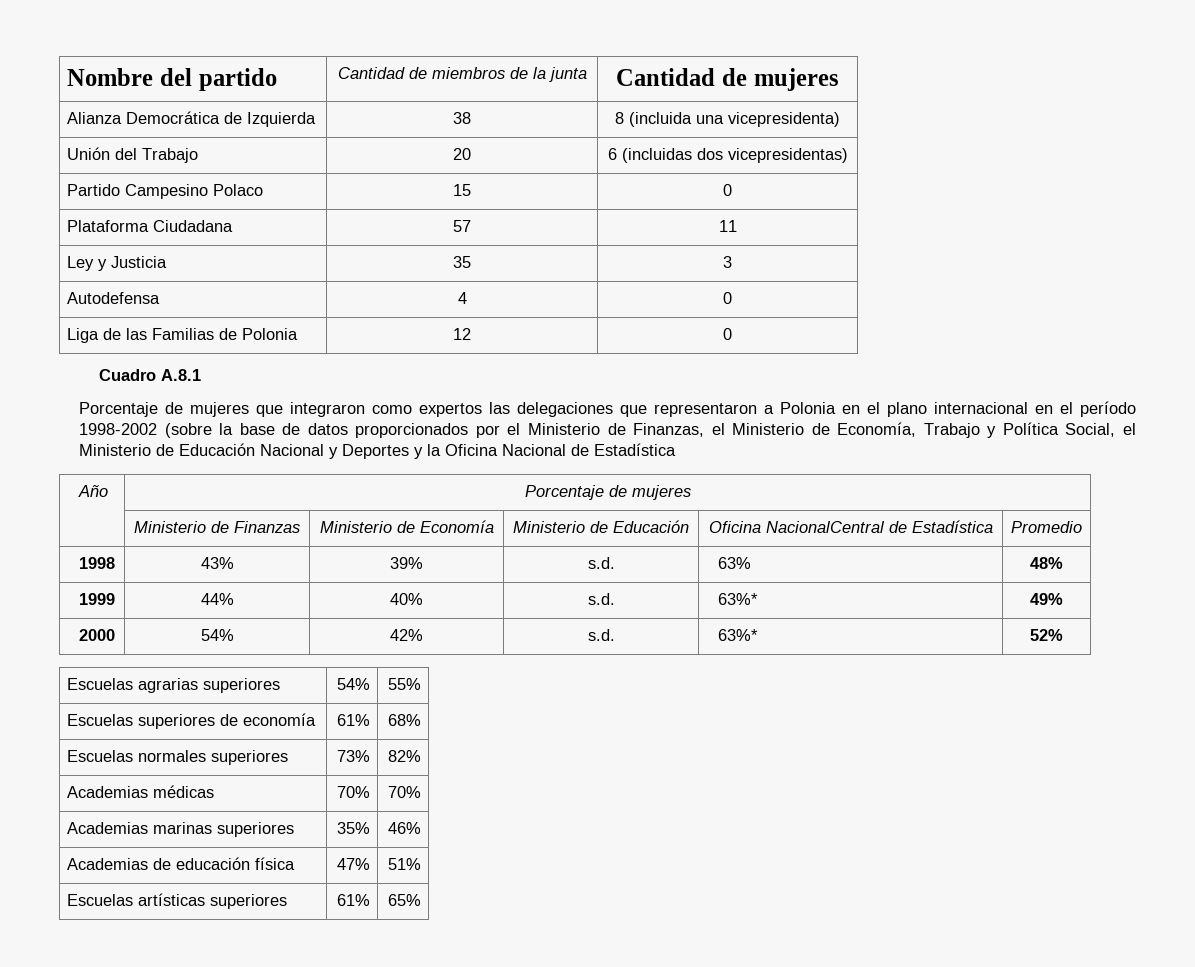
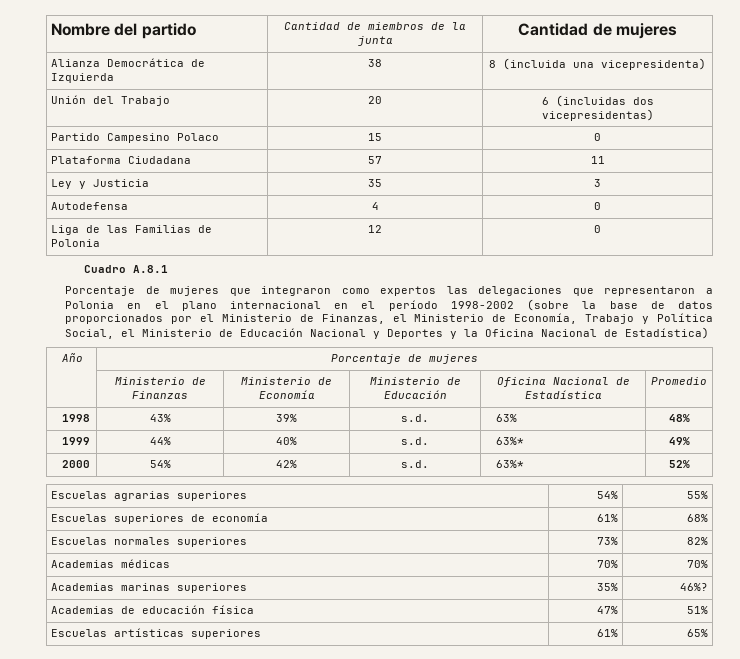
[594,443,677,456] Estadística -> [625,327,710,339] Estadística)
[765,521,885,533] NacionalCentral -> [552,377,609,385] Nacional
[387,822,421,834] 46% -> [680,583,709,591] 46%?

